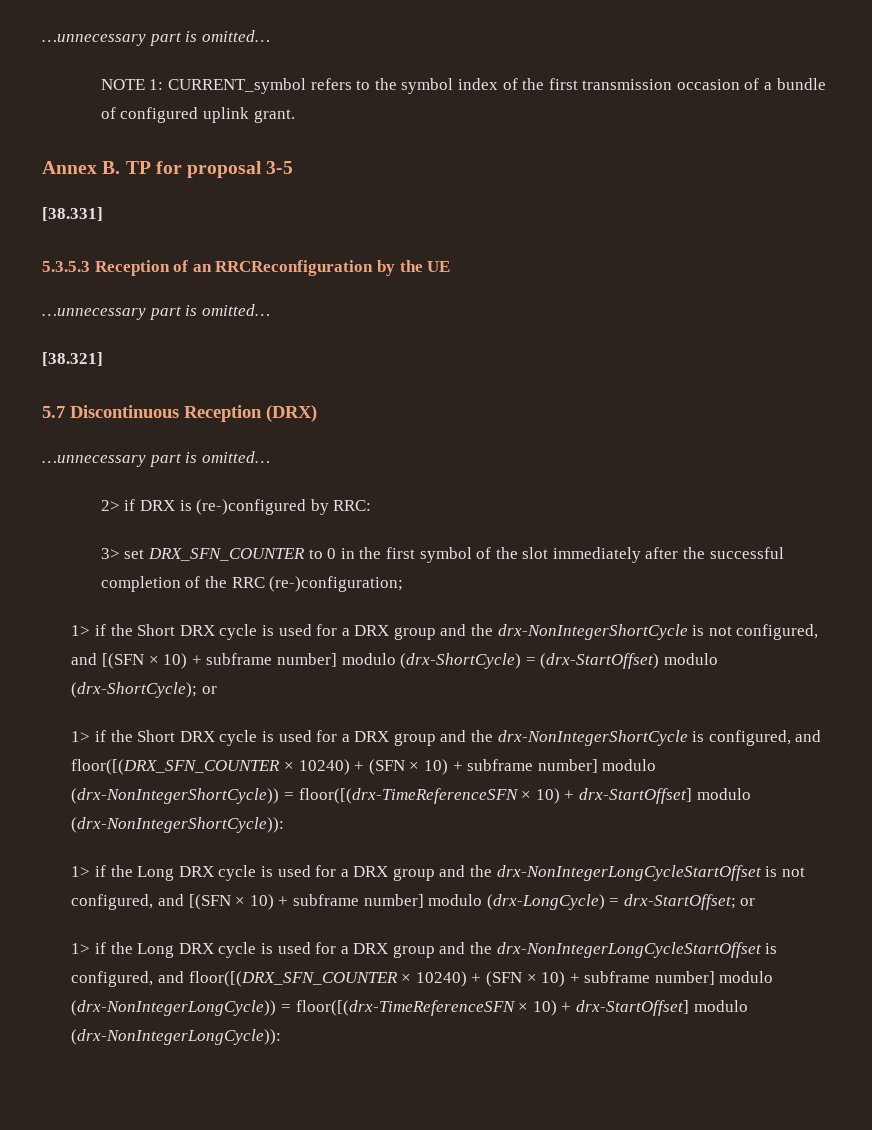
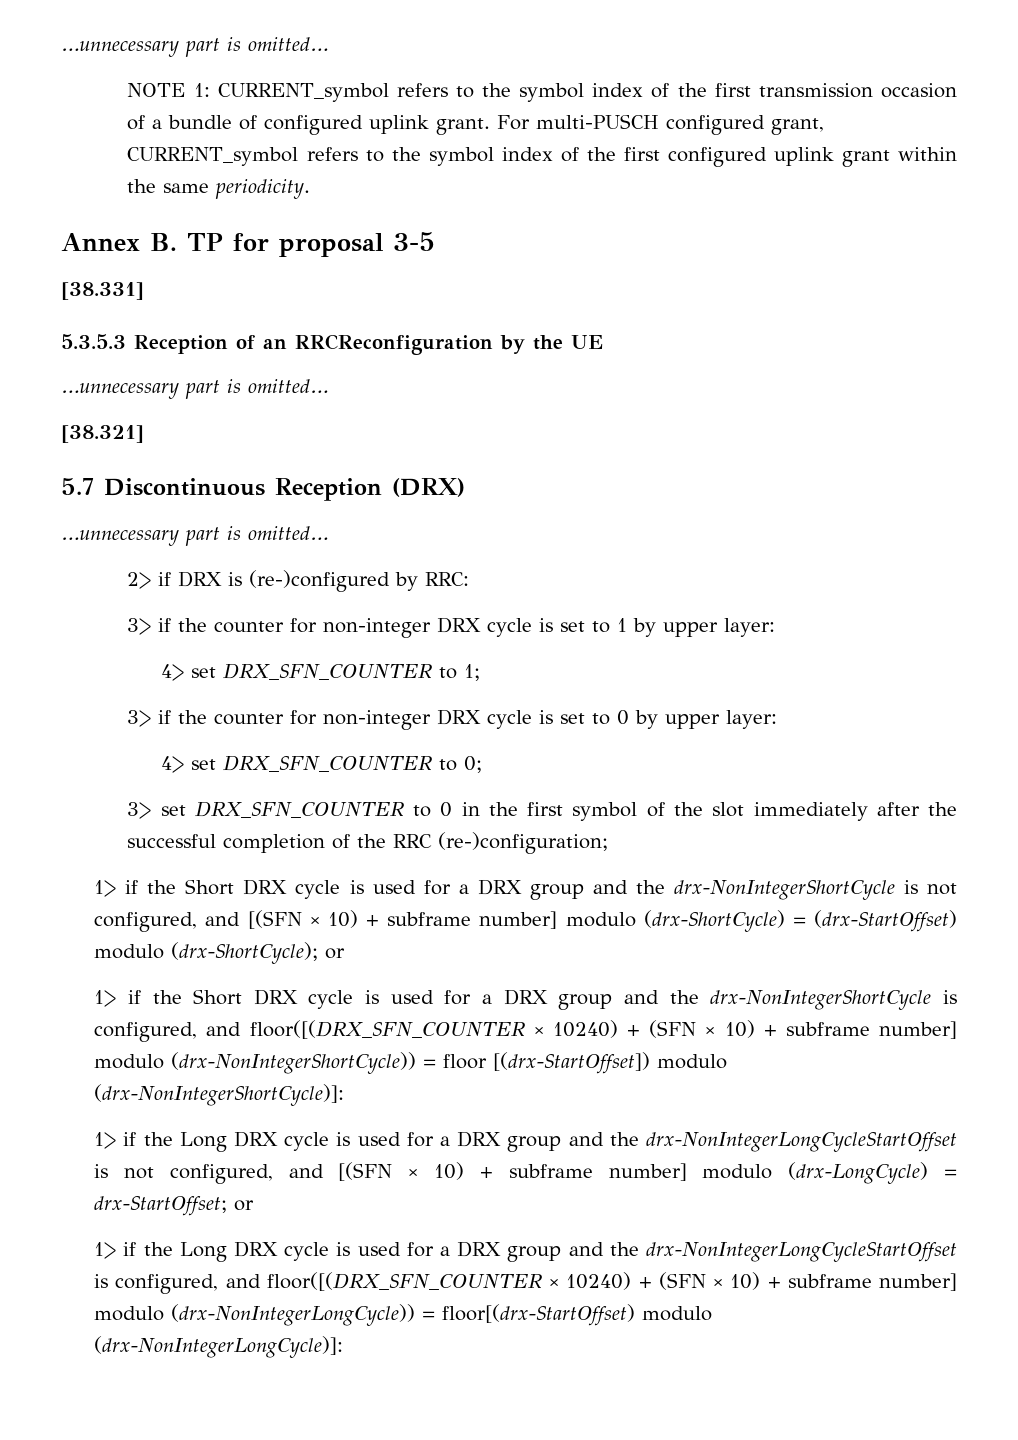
(295, 116) none -> [497,114,825,135] [127,147,957,167] [127,179,311,199] For multi-PUSCH configured grant, CURRENT_symbol refers to the symbol index of the first configured uplink grant within the same periodicity.
(372, 505) none -> [127,617,776,638] [160,663,480,681] [127,709,778,730] [160,755,482,773] // 3> if the counter for non-integer DRX cycle is set to 1 by upper layer: // 4> set DRX_SFN_COUNTER to 1; // 3> if the counter for non-integer DRX cycle is set to 0 by upper layer: // 4> set DRX_SFN_COUNTER to 0;
[298,788,751,804] [71,817,285,833] floor([(drx-TimeReferenceSFN × 10) + drx-StartOffset] modulo (drx-NonIntegerShortCycle)): -> [443,1052,728,1074] [94,1084,345,1106] floor [(drx-StartOffset]) modulo (drx-NonIntegerShortCycle)]:
[295,1000,748,1016] [71,1029,282,1045] floor([(drx-TimeReferenceSFN × 10) + drx-StartOffset] modulo (drx-NonIntegerLongCycle)): -> [442,1304,713,1326] [94,1336,344,1358] floor[(drx-StartOffset) modulo (drx-NonIntegerLongCycle)]:

